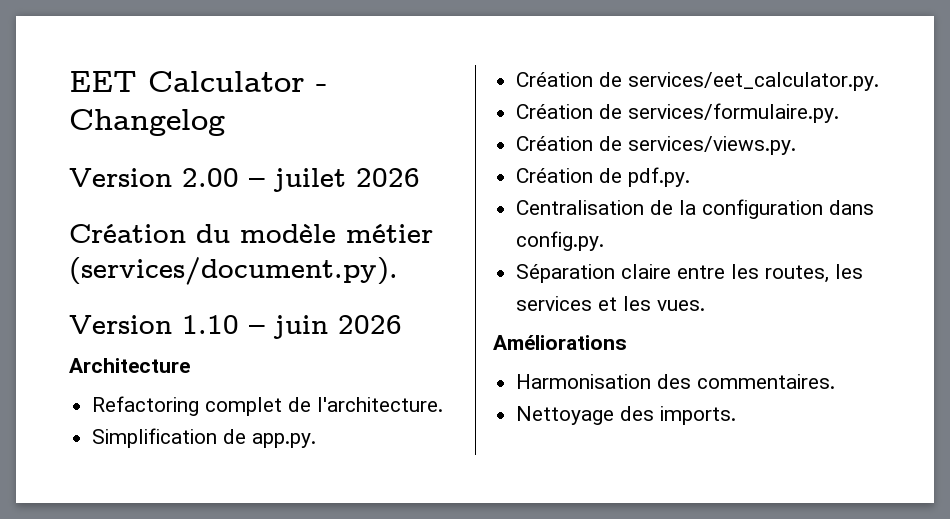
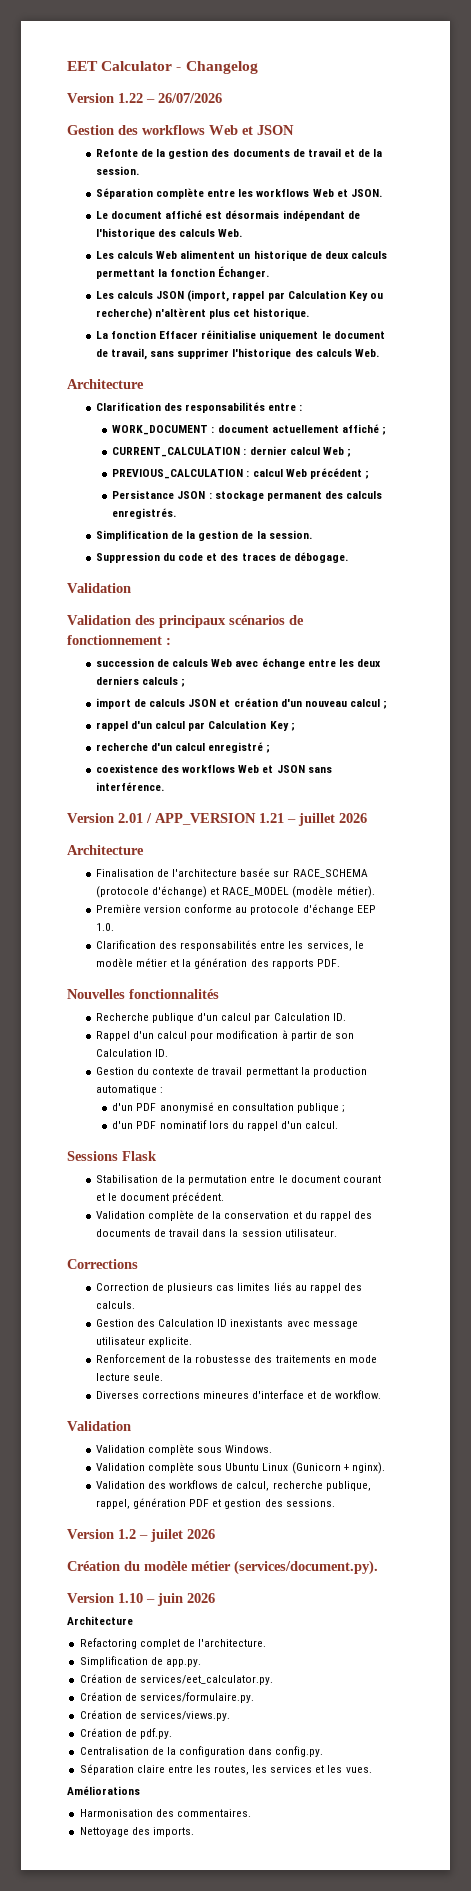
[182,168,239,187] 2.00 -> [118,93,222,103] [67,125,294,135] [96,148,383,159] [96,166,140,175] [96,188,382,199] [96,210,360,221] [96,228,243,239] [96,250,387,261] [96,266,270,279] [96,290,383,302] [96,308,310,320] [96,330,385,341] [96,348,379,360] [67,379,144,389] [96,402,303,413] [112,424,386,435] [112,446,351,457] [112,468,369,479] [112,490,382,501] [112,508,177,519] [96,530,312,541] [96,552,348,563] [67,583,131,593] [67,615,304,628] [67,635,171,645] [96,658,381,669] [96,676,186,687] [96,698,387,709] [96,720,295,731] [96,742,271,753] [96,764,332,773] [96,782,165,791] [67,813,367,826] [67,845,144,855] [96,868,368,878] [96,886,375,898] [96,904,376,915] [96,923,115,931] [96,940,364,951] [96,958,340,969] [67,989,219,999] [96,1013,346,1023] [96,1030,354,1041] [96,1049,169,1057] [96,1067,367,1077] [96,1085,164,1095] [112,1102,345,1113] [112,1120,339,1131] [67,1151,157,1161] [96,1175,381,1185] [96,1192,225,1203] [96,1210,372,1221] [96,1229,337,1237] [67,1259,138,1269] [96,1282,362,1293] [96,1301,136,1309] [96,1319,358,1329] [96,1337,193,1347] [96,1354,377,1363] [96,1373,164,1381] [96,1390,381,1399] [67,1421,131,1431] [96,1444,273,1455] [96,1462,385,1474] [96,1480,371,1491] [96,1498,335,1509] [67,1529,136,1539] 1.22 – 26/07/2026 // Gestion des workflows Web et JSON // Refonte de la gestion des documents de travail et de la session. // Séparation complète entre les workflows Web et JSON. // Le document affiché est désormais indépendant de l'historique des calculs Web. // Les calculs Web alimentent un historique de deux calculs permettant la fonction Échanger. // Les calculs JSON (import, rappel par Calculation Key ou recherche) n'altèrent plus cet historique. // La fonction Effacer réinitialise uniquement le document de travail, sans supprimer l'historique des calculs Web. // Architecture // Clarification des responsabilités entre : // WORK_DOCUMENT : document actuellement affiché ; // CURRENT_CALCULATION : dernier calcul Web ; // PREVIOUS_CALCULATION : calcul Web précédent ; // Persistance JSON : stockage permanent des calculs enregistrés. // Simplification de la gestion de la session. // Suppression du code et des traces de débogage. // Validation // Validation des principaux scénarios de fonctionnement : // succession de calculs Web avec échange entre les deux derniers calculs ; // import de calculs JSON et création d'un nouveau calcul ; // rappel d'un calcul par Calculation Key ; // recherche d'un calcul enregistré ; // coexistence des workflows Web et JSON sans interférence. // Version 2.01 / APP_VERSION 1.21 – juillet 2026 // Architecture // Finalisation de l'architecture basée sur RACE_SCHEMA (protocole d'échange) et RACE_MODEL (modèle métier). // Première version conforme au protocole d'échange EEP 1.0. // Clarification des responsabilités entre les services, le modèle métier et la génération des rapports PDF. // Nouvelles fonctionnalités // Recherche publique d'un calcul par Calculation ID. // Rappel d'un calcul pour modification à partir de son Calculation ID. // Gestion du contexte de travail permettant la production automatique : // d'un PDF anonymisé en consultation publique ; // d'un PDF nominatif lors du rappel d'un calcul. // Sessions Flask // Stabilisation de la permutation entre le document courant et le document précédent. // Validation complète de la conservation et du rappel des documents de travail dans la session utilisateur. // Corrections // Correction de plusieurs cas limites liés au rappel des calculs. // Gestion des Calculation ID inexistants avec message utilisateur explicite. // Renforcement de la robustesse des traitements en mode lecture seule. // Diverses corrections mineures d'interface et de workflow. // Validation // Validation complète sous Windows. // Validation complète sous Ubuntu Linux (Gunicorn + nginx). // Validation des workflows de calcul, recherche publique, rappel, génération PDF et gestion des sessions. // Version 1.2

